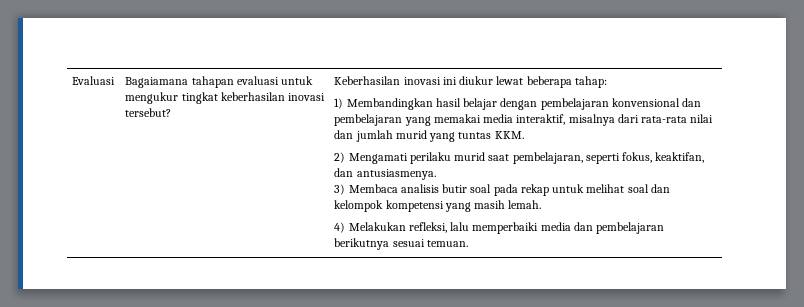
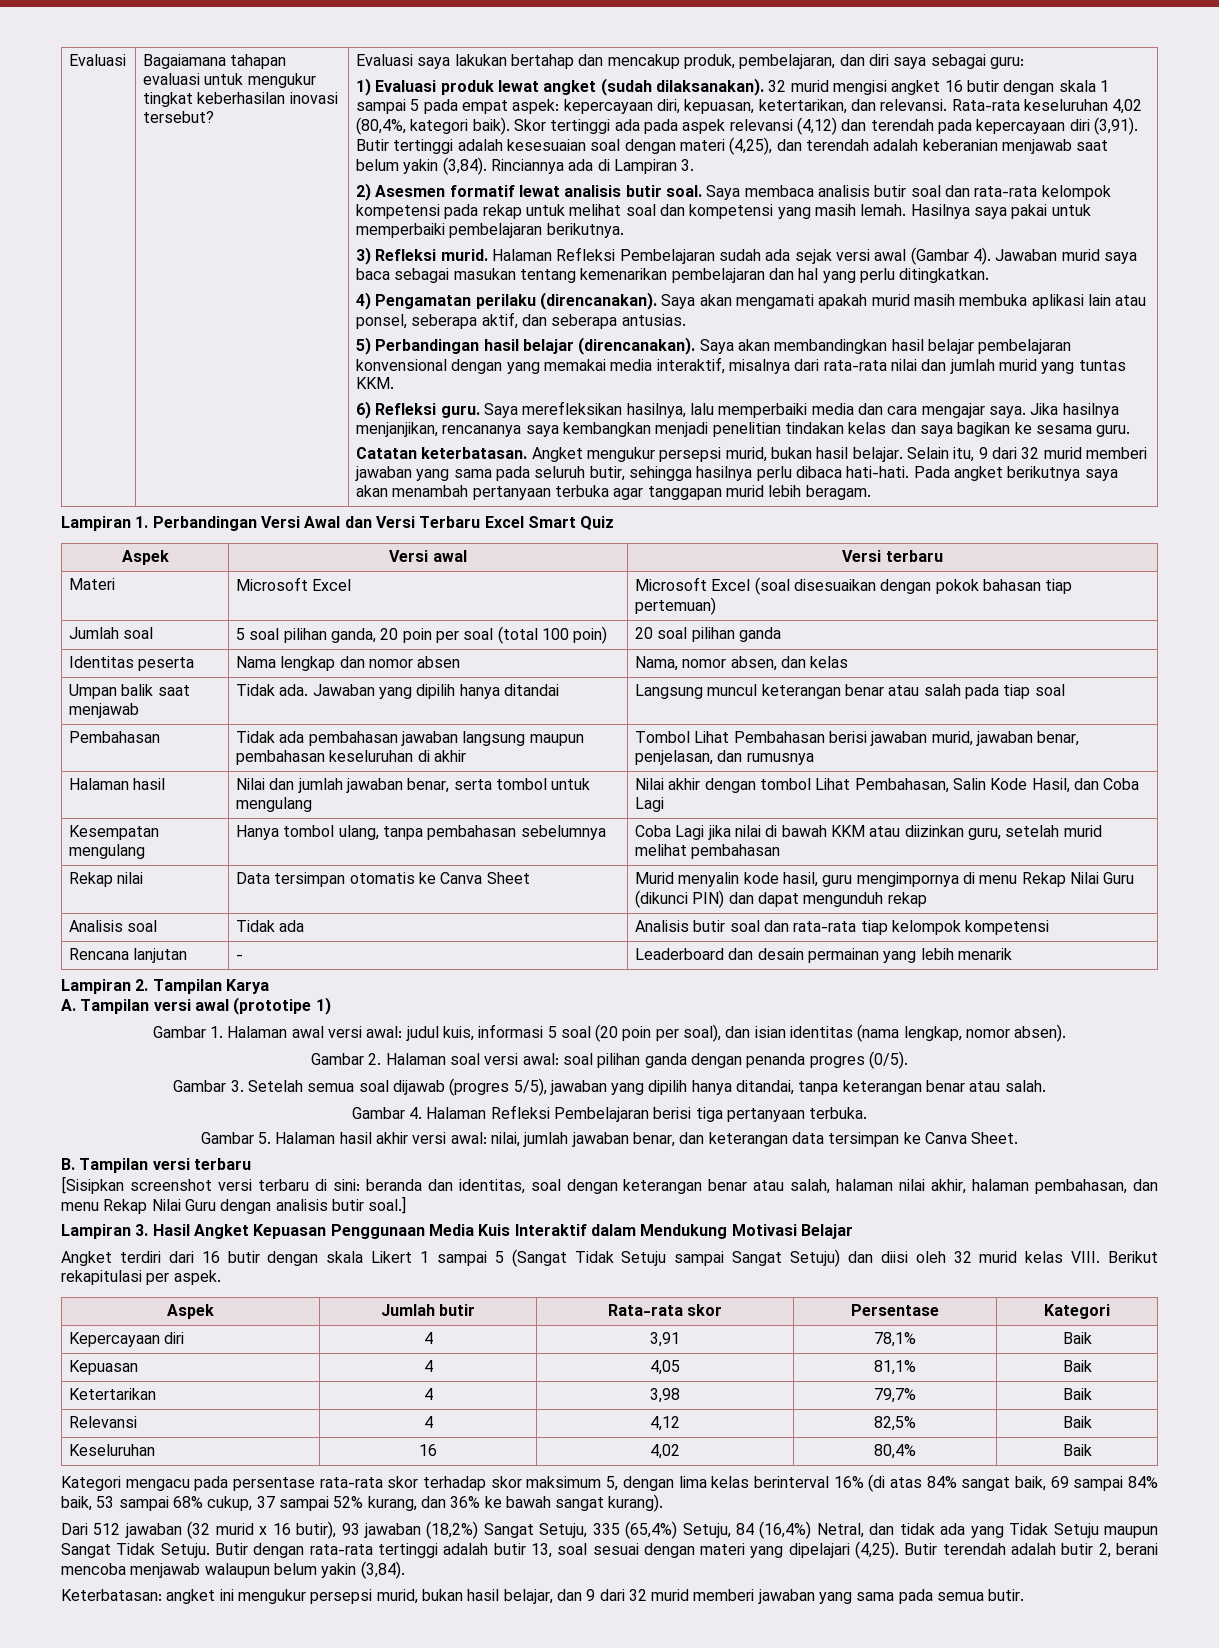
[334,76,607,88] [334,98,702,110] [334,114,403,126] Keberhasilan inovasi ini diukur lewat beberapa tahap: // 1) Membandingkan hasil belajar dengan pembelajaran konvensional dan pembelajaran -> [356,54,1025,69] [356,78,1109,96] [356,99,1143,114] [356,117,1138,135] [356,137,1109,155] [356,157,695,175] [356,183,1111,201] [356,204,1091,219] [356,223,624,238] [356,247,1137,265] [356,268,990,283] [356,292,1147,310] [356,312,686,329] [356,337,1072,355] [356,359,503,374] Evaluasi saya lakukan bertahap dan mencakup produk, pembelajaran, dan diri saya sebagai guru: // 1) Evaluasi produk lewat angket (sudah dilaksanakan). 32 murid mengisi angket 16 butir dengan skala 1 sampai 5 pada empat aspek: kepercayaan diri, kepuasan, ketertarikan, dan relevansi. Rata-rata keseluruhan 4,02 (80,4%, kategori baik). Skor tertinggi ada pada aspek relevansi (4,12) dan terendah pada kepercayaan diri (3,91). Butir tertinggi adalah kesesuaian soal dengan materi (4,25), dan terendah adalah keberanian menjawab saat belum yakin (3,84). Rinciannya ada di Lampiran 3. // 2) Asesmen formatif lewat analisis butir soal. Saya membaca analisis butir soal dan rata-rata kelompok kompetensi pada rekap untuk melihat soal dan kompetensi yang masih lemah. Hasilnya saya pakai untuk memperbaiki pembelajaran berikutnya. // 3) Refleksi murid. Halaman Refleksi Pembelajaran sudah ada sejak versi awal (Gambar 4). Jawaban murid saya baca sebagai masukan tentang kemenarikan pembelajaran dan hal yang perlu ditingkatkan. // 4) Pengamatan perilaku (direncanakan). Saya akan mengamati apakah murid masih membuka aplikasi lain atau ponsel, seberapa aktif, dan seberapa antusias. // 5) Perbandingan hasil belajar (direncanakan). Saya akan membandingkan hasil belajar pembelajaran konvensional dengan
[334,152,705,164] [334,168,436,180] [334,184,670,196] [334,200,542,212] [334,222,665,234] [334,238,468,250] 2) Mengamati perilaku murid saat pembelajaran, seperti fokus, keaktifan, dan antusiasmenya. // 3) Membaca analisis butir soal pada rekap untuk melihat soal dan kelompok kompetensi yang masih lemah. // 4) Melakukan refleksi, lalu memperbaiki media dan pembelajaran berikutnya sesuai temuan. -> [356,401,1119,419] [356,422,1131,437] [356,447,1147,462] [355,466,1118,481] [356,485,871,500] [61,516,615,531] [121,550,169,565] [389,550,467,562] [842,550,943,562] [69,578,116,590] [236,577,352,591] [635,577,1073,595] [635,597,717,615] [69,627,154,639] [236,626,608,644] [635,627,782,642] [69,656,195,671] [236,656,461,671] [635,656,849,671] [69,684,190,699] [69,703,140,718] [236,684,560,699] [635,684,1065,699] [69,731,161,743] [236,731,584,746] [236,750,467,765] [635,731,1080,746] [635,750,814,765] [69,778,166,790] [236,778,591,793] [236,797,313,812] [635,778,1140,793] [635,797,665,812] [69,825,160,840] [69,844,146,859] [236,825,606,840] [635,825,1102,840] [635,844,781,859] [69,872,144,887] [236,872,530,887] [635,872,1135,887] [635,890,927,908] [69,920,158,932] [236,920,305,932] [635,920,1050,935] [69,948,188,963] [236,954,244,960] [635,948,1013,963] [61,979,269,994] [61,997,331,1015] [152,1024,1067,1042] [311,1051,908,1069] [173,1078,1046,1096] [351,1105,868,1122] [200,1132,1019,1147] [61,1158,251,1173] [61,1176,1159,1194] [61,1196,407,1214] [61,1224,853,1239] [61,1249,1158,1267] [61,1270,221,1285] [167,1304,214,1319] [380,1304,476,1316] [607,1304,723,1316] [851,1304,939,1316] [1044,1304,1110,1319] [69,1332,185,1347] [423,1332,433,1344] [650,1332,680,1347] [874,1332,916,1347] [1062,1332,1092,1344] [69,1360,139,1375] [423,1360,433,1372] [650,1360,680,1375] [874,1360,916,1375] [1062,1360,1092,1372] [69,1388,157,1400] [423,1388,433,1400] [650,1388,680,1403] [874,1388,916,1403] [1062,1388,1092,1400] [69,1416,138,1428] [423,1416,433,1428] [650,1416,680,1431] [874,1416,916,1431] [1062,1416,1092,1428] [69,1444,156,1456] [419,1444,437,1456] [650,1444,680,1459] [874,1444,916,1459] [1062,1444,1092,1456] [61,1474,1158,1492] [61,1494,664,1512] [61,1521,1159,1539] [61,1541,1159,1559] [61,1561,405,1579] [61,1589,1025,1604] 6) Refleksi guru. Saya merefleksikan hasilnya, lalu memperbaiki media dan cara mengajar saya. Jika hasilnya menjanjikan, rencananya saya kembangkan menjadi penelitian tindakan kelas dan saya bagikan ke sesama guru. // Catatan keterbatasan. Angket mengukur persepsi murid, bukan hasil belajar. Selain itu, 9 dari 32 murid memberi jawaban yang sama pada seluruh butir, sehingga hasilnya perlu dibaca hati-hati. Pada angket berikutnya saya akan menambah pertanyaan terbuka agar tanggapan murid lebih beragam. // Lampiran 1. Perbandingan Versi Awal dan Versi Terbaru Excel Smart Quiz // Aspek | Versi awal | Versi terbaru // Materi | Microsoft Excel | Microsoft Excel (soal disesuaikan dengan pokok bahasan tiap pertemuan) // Jumlah soal | 5 soal pilihan ganda, 20 poin per soal (total 100 poin) | 20 soal pilihan ganda // Identitas peserta | Nama lengkap dan nomor absen | Nama, nomor absen, dan kelas // Umpan balik saat menjawab | Tidak ada. Jawaban yang dipilih hanya ditandai | Langsung muncul keterangan benar atau salah pada tiap soal // Pembahasan | Tidak ada pembahasan jawaban langsung maupun pembahasan keseluruhan di akhir | Tombol Lihat Pembahasan berisi jawaban murid, jawaban benar, penjelasan, dan rumusnya // Halaman hasil | Nilai dan jumlah jawaban benar, serta tombol untuk mengulang | Nilai akhir dengan tombol Lihat Pembahasan, Salin Kode Hasil, dan Coba Lagi // Kesempatan mengulang | Hanya tombol ulang, tanpa pembahasan sebelumnya | Coba Lagi jika nilai di bawah KKM atau diizinkan guru, setelah murid melihat pembahasan // Rekap nilai | Data tersimpan otomatis ke Canva Sheet | Murid menyalin kode hasil, guru mengimpornya di menu Rekap Nilai Guru (dikunci PIN) dan dapat mengunduh rekap // Analisis soal | Tidak ada | Analisis butir soal dan rata-rata tiap kelompok kompetensi // Rencana lanjutan | - | Leaderboard dan desain permainan yang lebih menarik // Lampiran 2. Tampilan Karya // A. Tampilan versi awal (prototipe 1) // Gambar 1. Halaman awal versi awal: judul kuis, informasi 5 soal (20 poin per soal), dan isian identitas (nama lengkap, nomor absen). // Gambar 2. Halaman soal versi awal: soal pilihan ganda dengan penanda progres (0/5). // Gambar 3. Setelah semua soal dijawab (progres 5/5), jawaban yang dipilih hanya ditandai, tanpa keterangan benar atau salah. // Gambar 4. Halaman Refleksi Pembelajaran berisi tiga pertanyaan terbuka. // Gambar 5. Halaman hasil akhir versi awal: nilai, jumlah jawaban benar, dan keterangan data tersimpan ke Canva Sheet. // B. Tampilan versi terbaru // [Sisipkan screenshot versi terbaru di sini: beranda dan identitas, soal dengan keterangan benar atau salah, halaman nilai akhir, halaman pembahasan, dan menu Rekap Nilai Guru dengan analisis butir soal.] // Lampiran 3. Hasil Angket Kepuasan Penggunaan Media Kuis Interaktif dalam Mendukung Motivasi Belajar // Angket terdiri dari 16 butir dengan skala Likert 1 sampai 5 (Sangat Tidak Setuju sampai Sangat Setuju) dan diisi oleh 32 murid kelas VIII. Berikut rekapitulasi per aspek. // Aspek | Jumlah butir | Rata-rata skor | Persentase | Kategori // Kepercayaan diri | 4 | 3,91 | 78,1% | Baik // Kepuasan | 4 | 4,05 | 81,1% | Baik // Ketertarikan | 4 | 3,98 | 79,7% | Baik // Relevansi | 4 | 4,12 | 82,5% | Baik // Keseluruhan | 16 | 4,02 | 80,4% | Baik // Kategori mengacu pada persentase rata-rata skor terhadap skor maksimum 5, dengan lima kelas berinterval 16% (di atas 84% sangat baik, 69 sampai 84% baik, 53 sampai 68% cukup, 37 sampai 52% kurang, dan 36% ke bawah sangat kurang). // Dari 512 jawaban (32 murid x 16 butir), 93 jawaban (18,2%) Sangat Setuju, 335 (65,4%) Setuju, 84 (16,4%) Netral, dan tidak ada yang Tidak Setuju maupun Sangat Tidak Setuju. Butir dengan rata-rata tertinggi adalah butir 13, soal sesuai dengan materi yang dipelajari (4,25). Butir terendah adalah butir 2, berani mencoba menjawab walaupun belum yakin (3,84). // Keterbatasan: angket ini mengukur persepsi murid, bukan hasil belajar, dan 9 dari 32 murid memberi jawaban yang sama pada semua butir.

